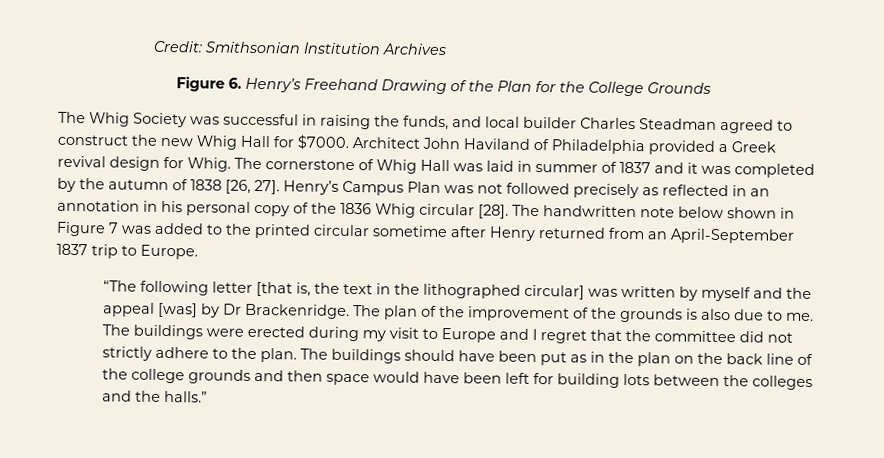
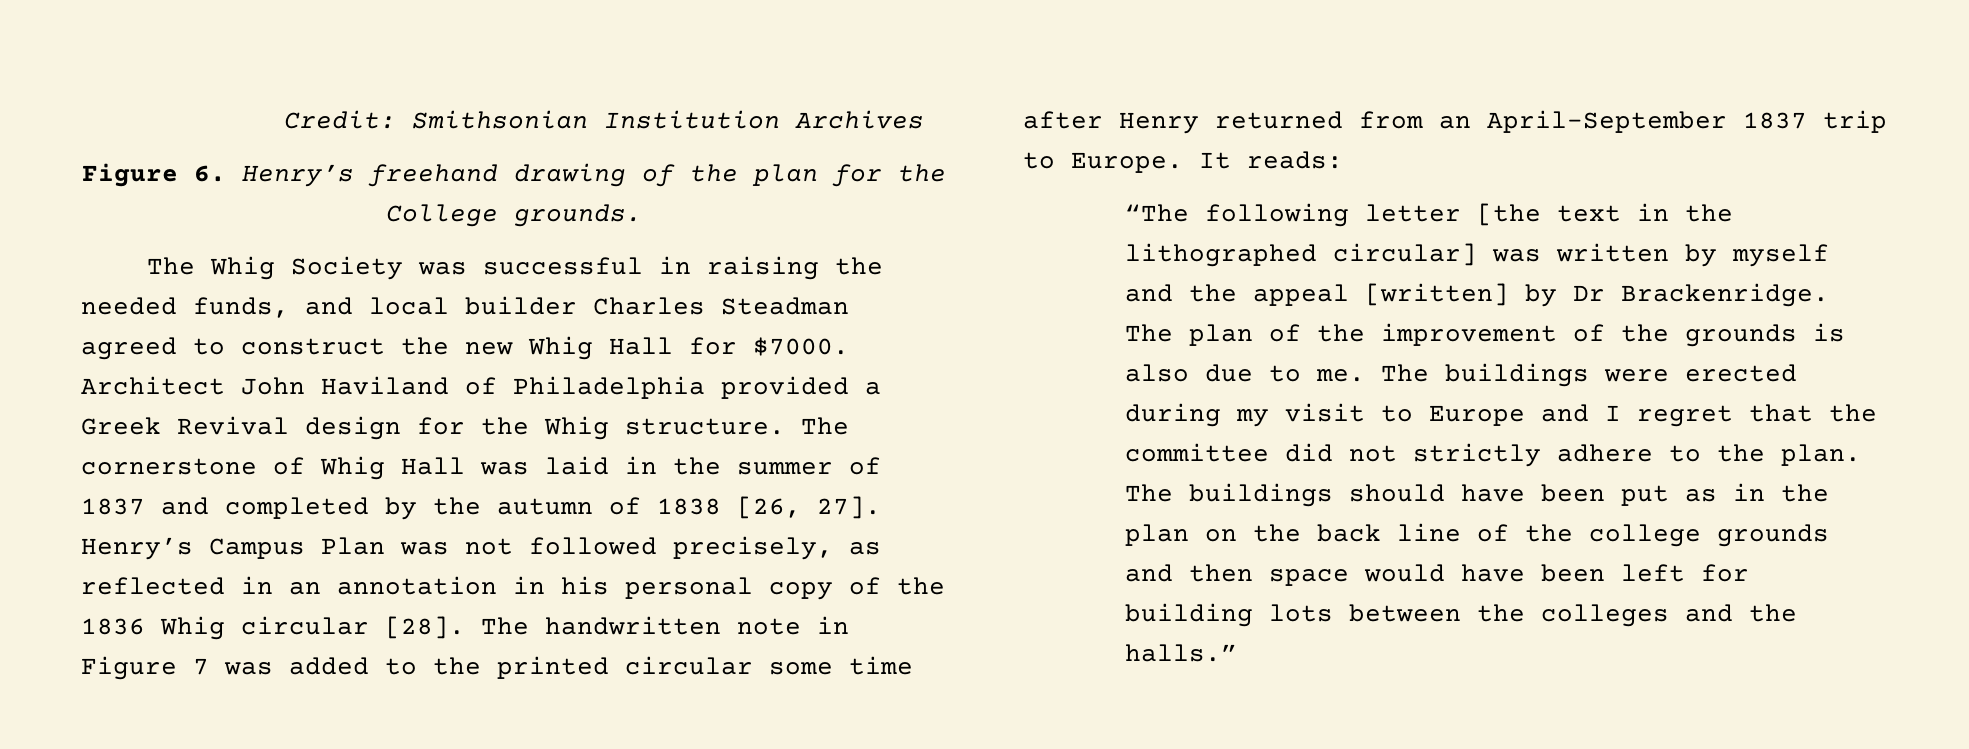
[303,78,532,95] Freehand Drawing of the Plan -> [367,163,818,187] freehand drawing of the plan
[646,82,711,94] Grounds -> [513,204,642,227] grounds.
(400, 121) none -> [81,297,177,315] needed
[57,155,106,168] revival -> [177,416,289,435] Revival
[187,157,231,172] Whig. -> [481,416,785,440] the Whig structure.
(532, 166) none -> [673,457,721,475] the
[687,162,731,175] it was -> (209, 506) none
[573,183,639,199] precisely -> [673,536,833,560] precisely,
[678,206,777,219] below shown -> (801, 626) none
[372,225,448,238] sometime -> [769,656,913,675] some time
(198, 252) none -> [1199,151,1343,169] It reads:
[256,281,341,297] [that is, the -> [1476,203,1541,226] [the
[158,302,199,318] [was] -> [1364,283,1509,306] [written]

